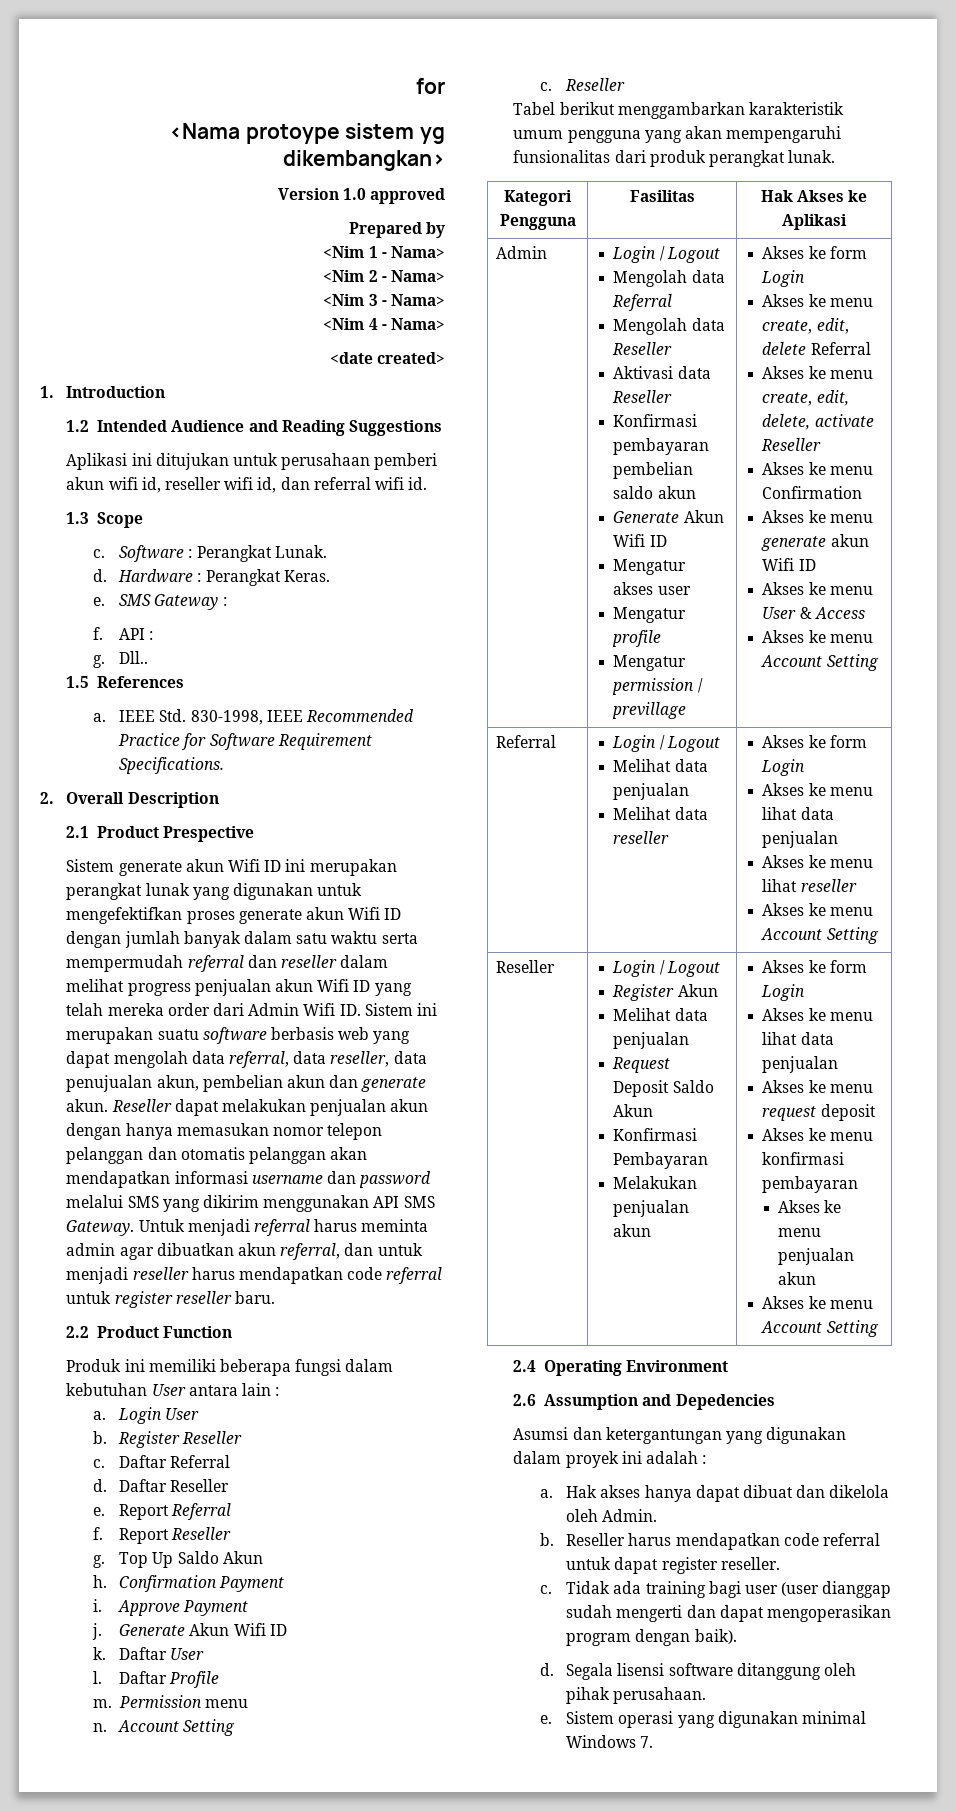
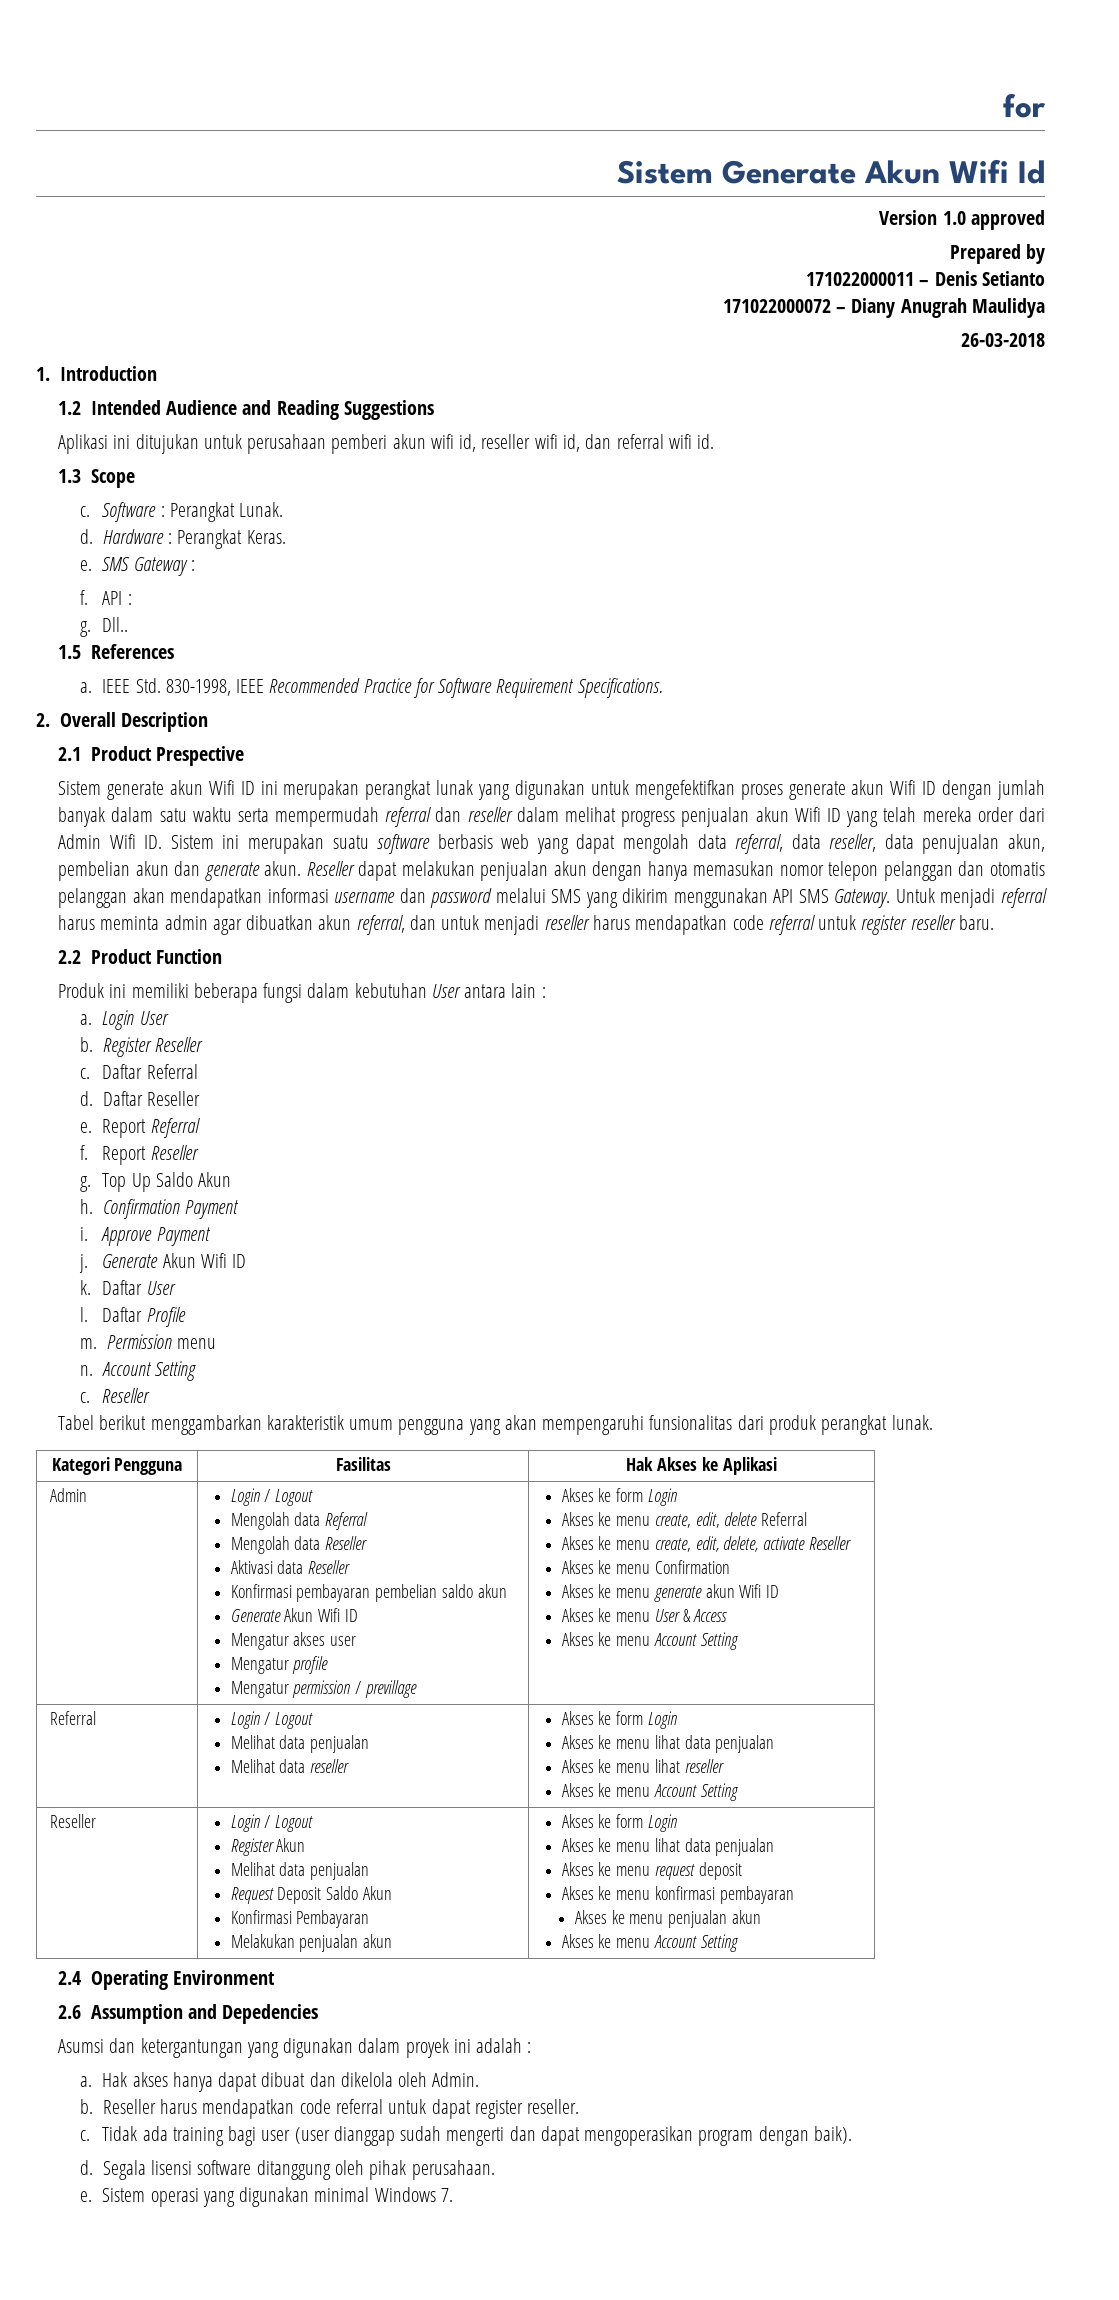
[168,123,445,144] [283,150,445,171] <Nama protoype sistem yg dikembangkan> -> [617,159,1045,184] Sistem Generate Akun Wifi Id
[323,246,445,258] [323,270,445,282] [323,294,445,306] [323,318,445,330] [329,352,445,364] <Nim 1 - Nama> // <Nim 2 - Nama> // <Nim 3 - Nama> // <Nim 4 - Nama> // <date created> -> [806,271,1045,286] [722,298,1045,318] [961,333,1045,347] 171022000011 – Denis Setianto // 171022000072 – Diany Anugrah Maulidya // 26-03-2018

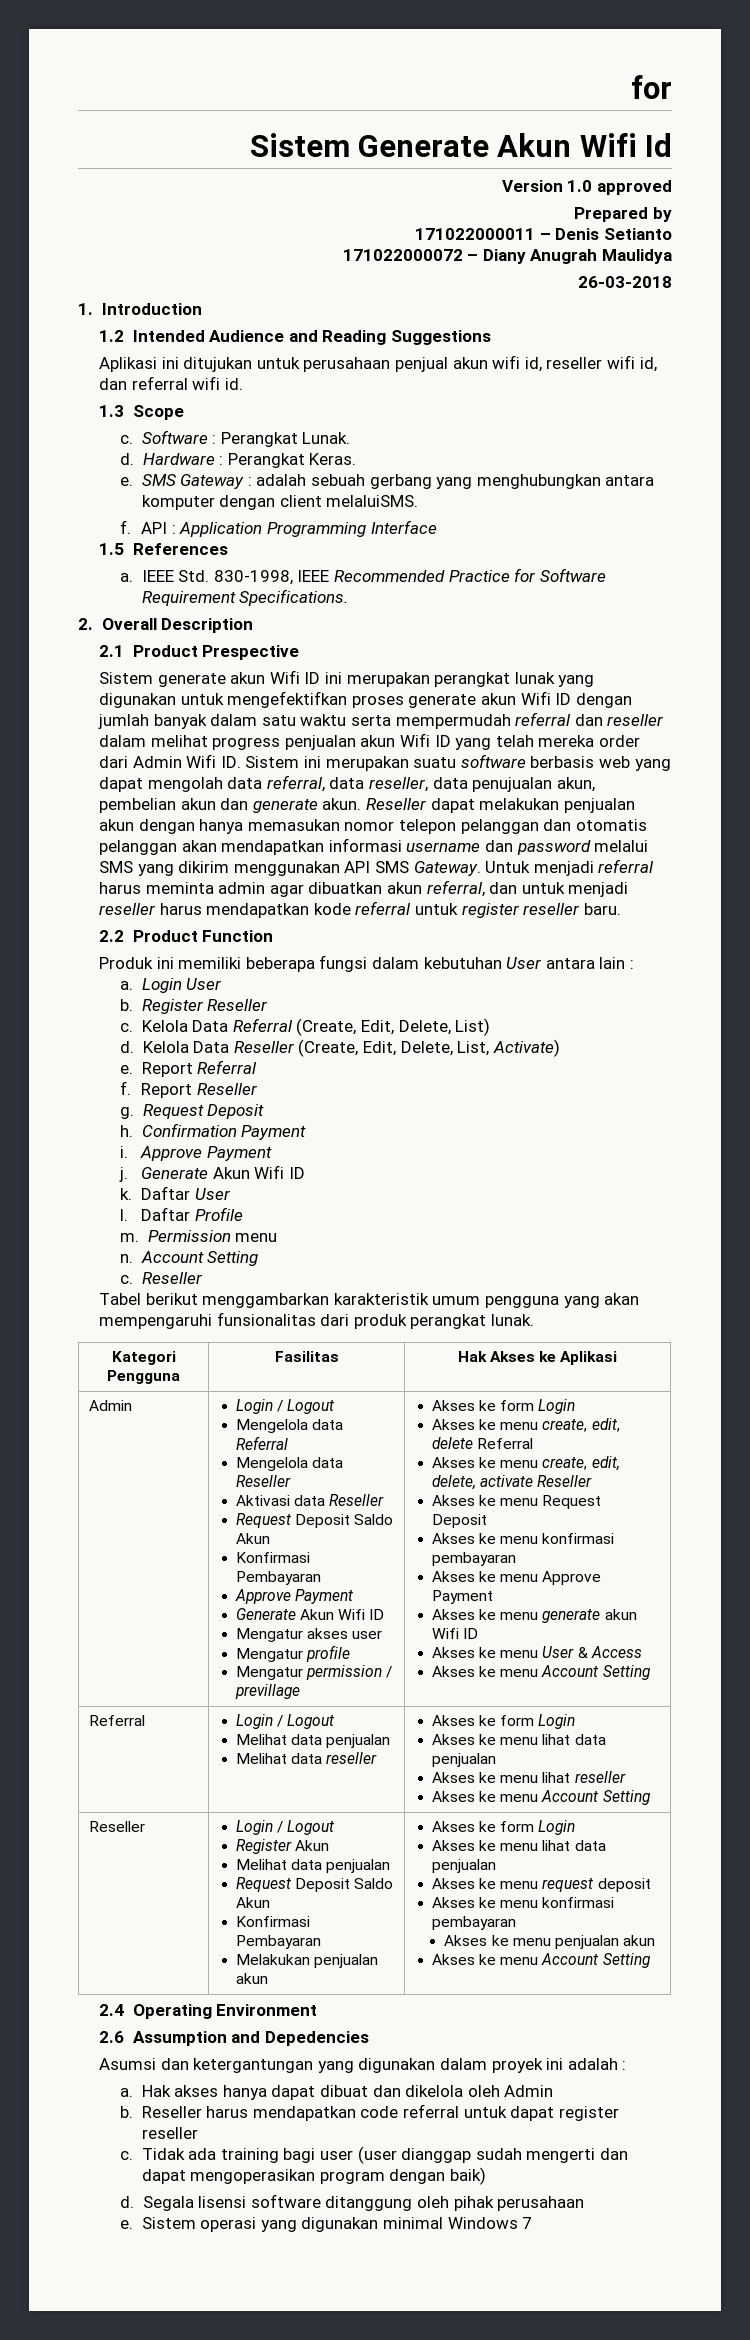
[331,434,388,454] pemberi -> [395,357,449,372] penjual
(195, 565) none -> [256,474,655,489] [141,495,419,510] adalah sebuah gerbang yang menghubungkan antara komputer dengan client melaluiSMS.
[80,617,129,637] // g. Dll.. -> [179,520,437,537] Application Programming Interface
[732,915,764,930] code -> [313,903,351,915] kode
[102,1064,198,1079] [80,1091,201,1106] Daftar Referral // d. Daftar Reseller -> [141,1018,491,1036] [120,1039,560,1057] Kelola Data Referral (Create, Edit, Delete, List) // d. Kelola Data Reseller (Create, Edit, Delete, List, Activate)
[102,1172,232,1192] Top Up Saldo Akun -> [142,1104,265,1119] Request Deposit
[230,1512,290,1530] Mengolah -> [235,1419,308,1433] Mengelola
[230,1536,290,1554] Mengolah -> [235,1457,308,1471] Mengelola
[230,1584,507,1602] Konfirmasi pembayaran pembelian saldo akun -> [235,1513,394,1528] [235,1533,270,1544] [235,1552,310,1563] [235,1571,321,1585] [234,1589,353,1604] Request Deposit Saldo Akun // Konfirmasi Pembayaran // Approve Payment
[654,1560,730,1574] Confirmation -> [542,1495,602,1509] [431,1514,487,1528] [431,1533,615,1544] [431,1552,516,1566] [431,1571,602,1585] [431,1590,493,1604] Request Deposit // Akses ke menu konfirmasi pembayaran // Akses ke menu Approve Payment
[432,2072,480,2087] Admin. -> [504,2085,554,2097] Admin
[527,2099,580,2114] reseller. -> [141,2127,198,2139] reseller
[814,2126,853,2144] baik). -> [450,2167,487,2185] baik)
[411,2160,495,2180] perusahaan. -> [497,2196,585,2211] perusahaan
[440,2188,453,2202] 7. -> [522,2217,533,2229] 7

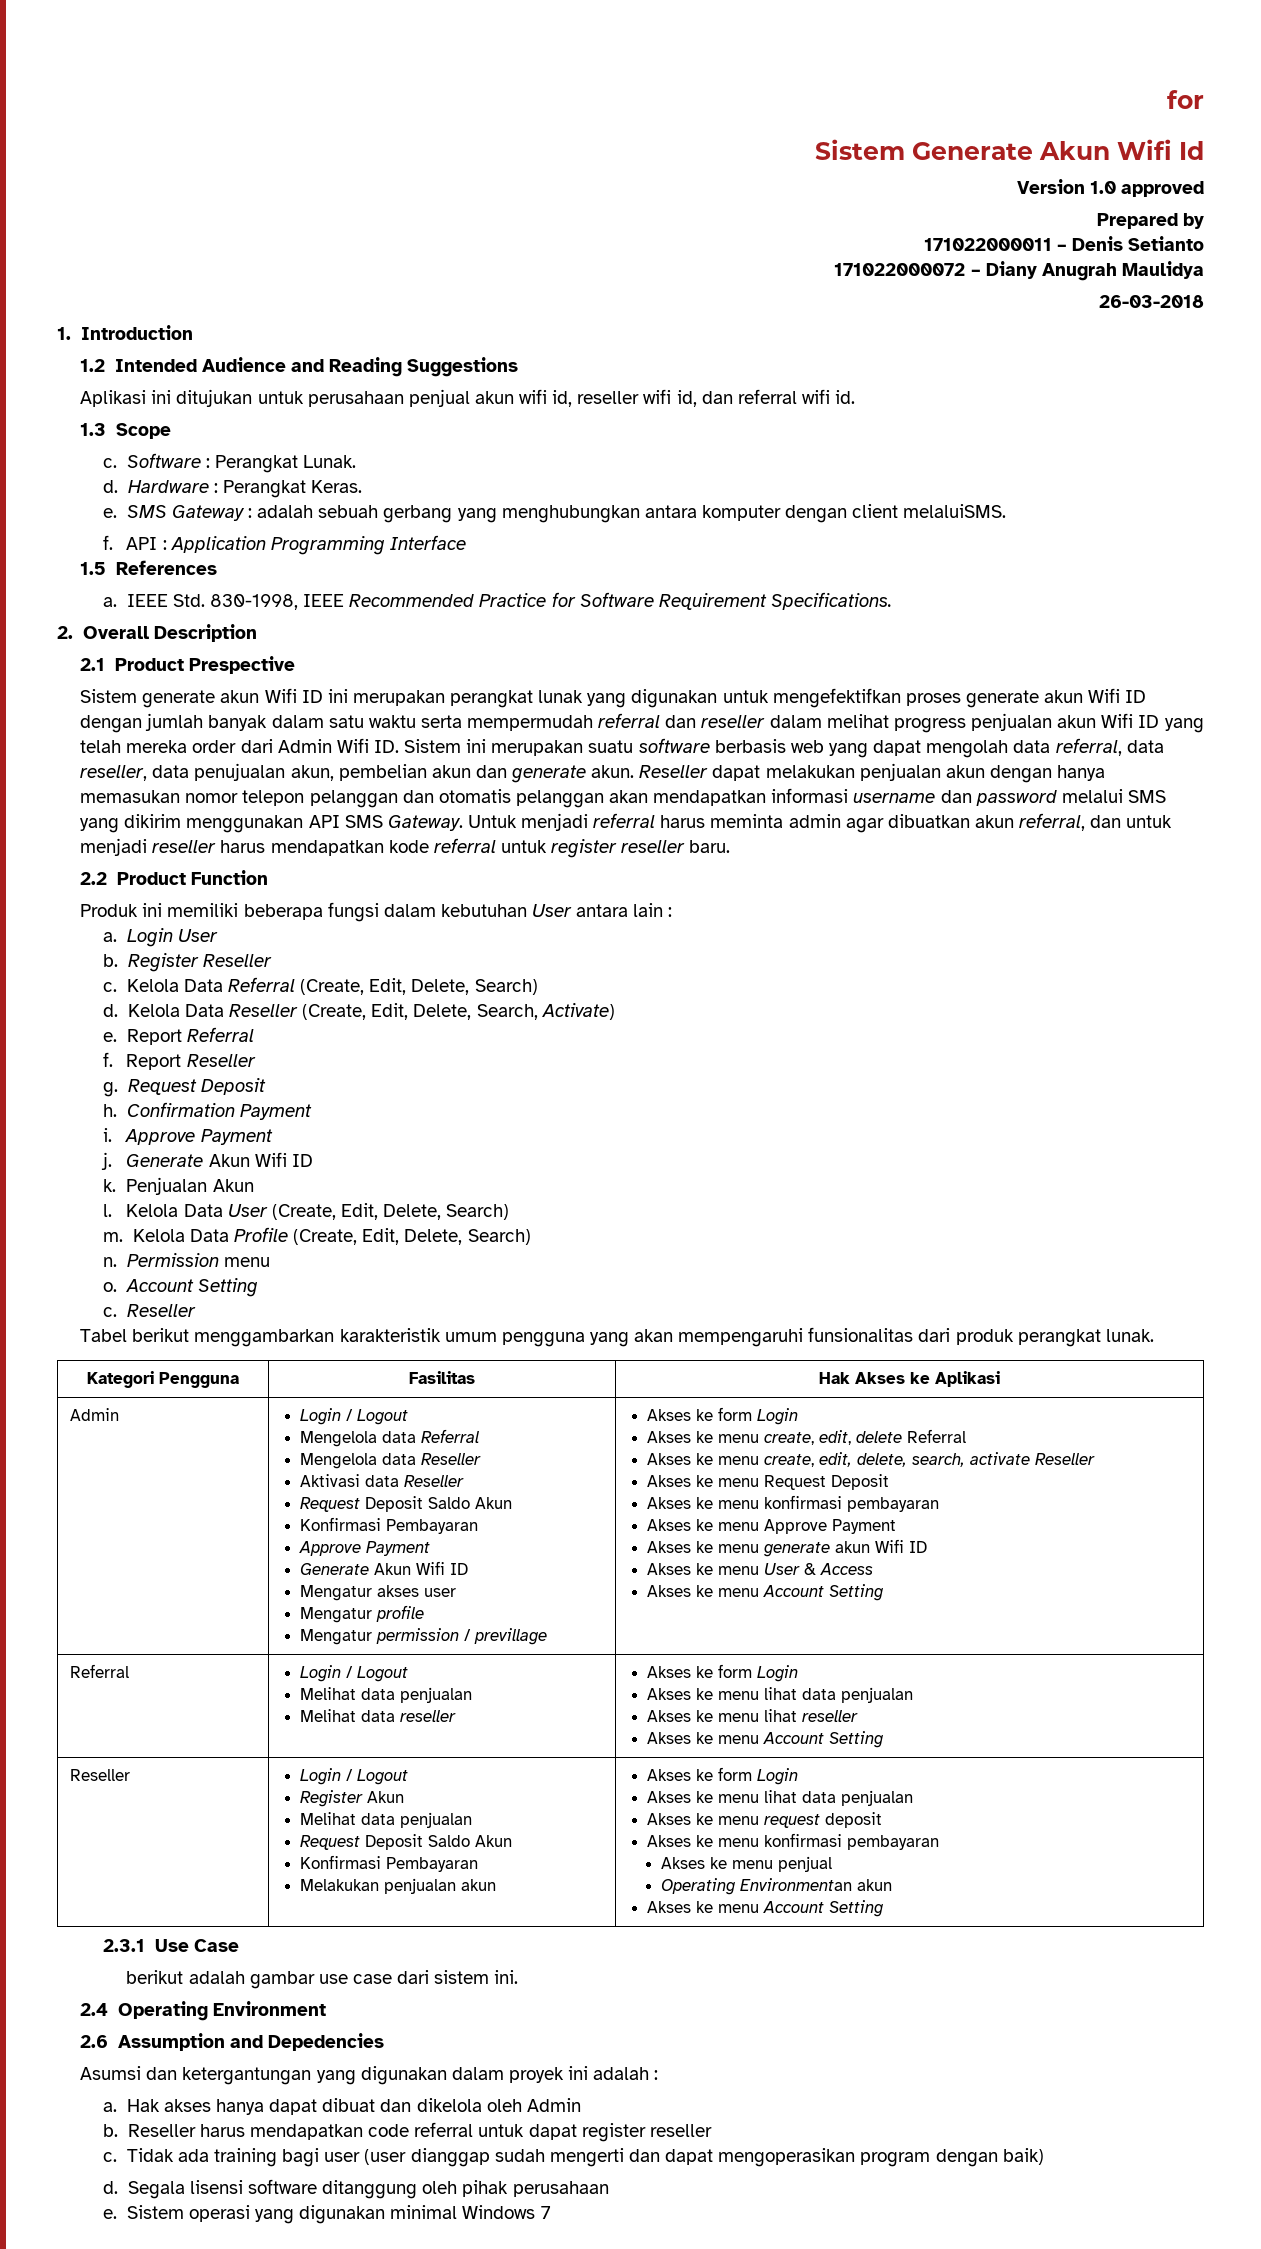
[455,1018,491,1036] List) -> [474,979,538,995] Search)
[457,1041,490,1056] List, -> [476,1004,538,1020] Search,
[141,1186,230,1200] [120,1207,243,1221] [120,1233,140,1242] Daftar User // l. Daftar Profile // m. -> [126,1177,254,1195] [103,1203,510,1220] [103,1227,531,1245] [103,1257,118,1267] Penjualan Akun // l. Kelola Data User (Create, Edit, Delete, Search) // m. Kelola Data Profile (Create, Edit, Delete, Search) // n.
[120,1254,134,1263] n. -> [103,1282,118,1292] o.
(476, 1482) none -> [911,1453,965,1467] search,
[554,1935,619,1949] penjualan -> [777,1856,832,1872] [660,1878,852,1895] penjual // Operating Environmentan
(651, 1960) none -> [103,1939,239,1952] [126,1970,519,1989] // 2.3.1 Use Case // berikut adalah gambar use case dari sistem ini.

